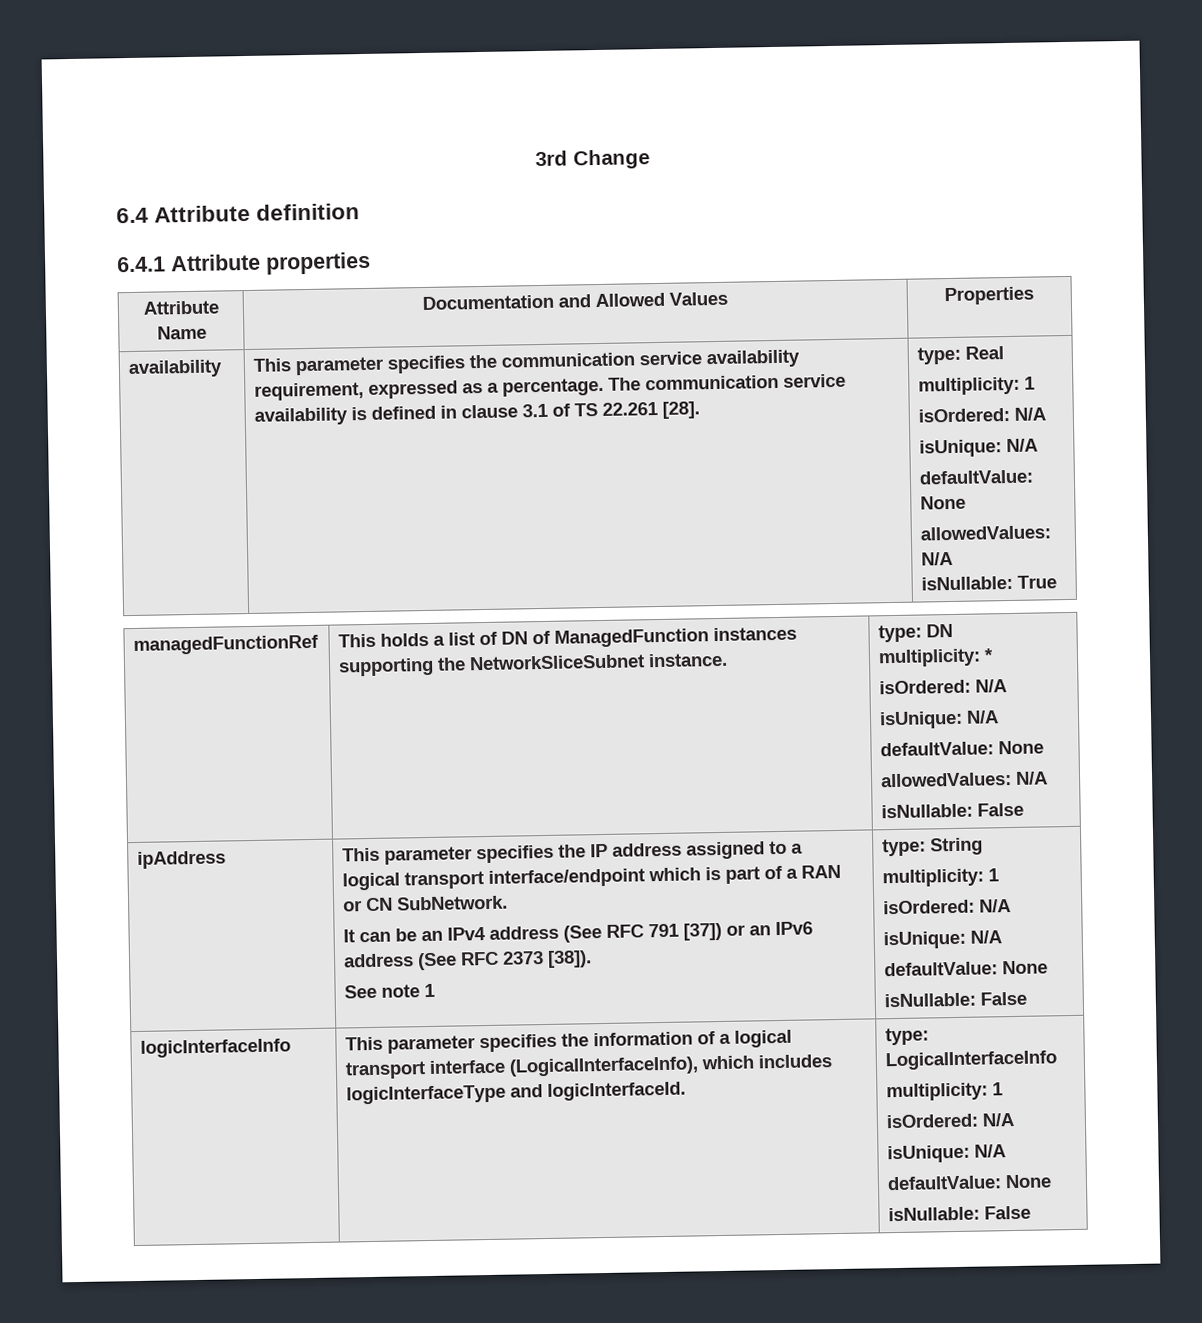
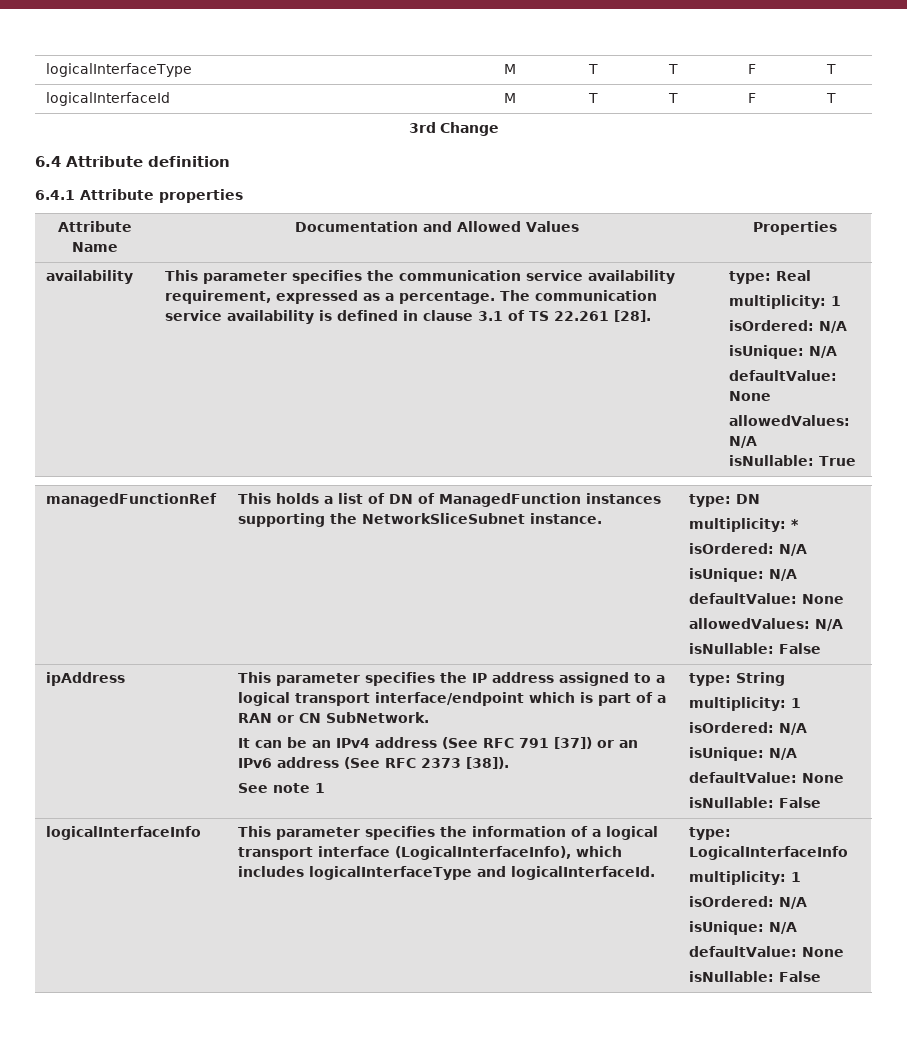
(535, 158) none -> [45,63,192,77] [503,64,516,74] [588,64,598,74] [668,64,678,74] [748,64,756,74] [825,64,836,74] [45,92,170,106] [503,93,516,103] [588,93,598,103] [668,93,678,103] [748,93,756,103] [825,93,836,103] logicalInterfaceType | M | T | T | F | T // logicalInterfaceId | M | T | T | F | T //
[140,1038,292,1058] logicInterfaceInfo -> [45,826,201,840] logicalInterfaceInfo
[346,1081,687,1105] logicInterfaceType and logicInterfaceId. -> [308,866,655,880] logicalInterfaceType and logicalInterfaceId.

